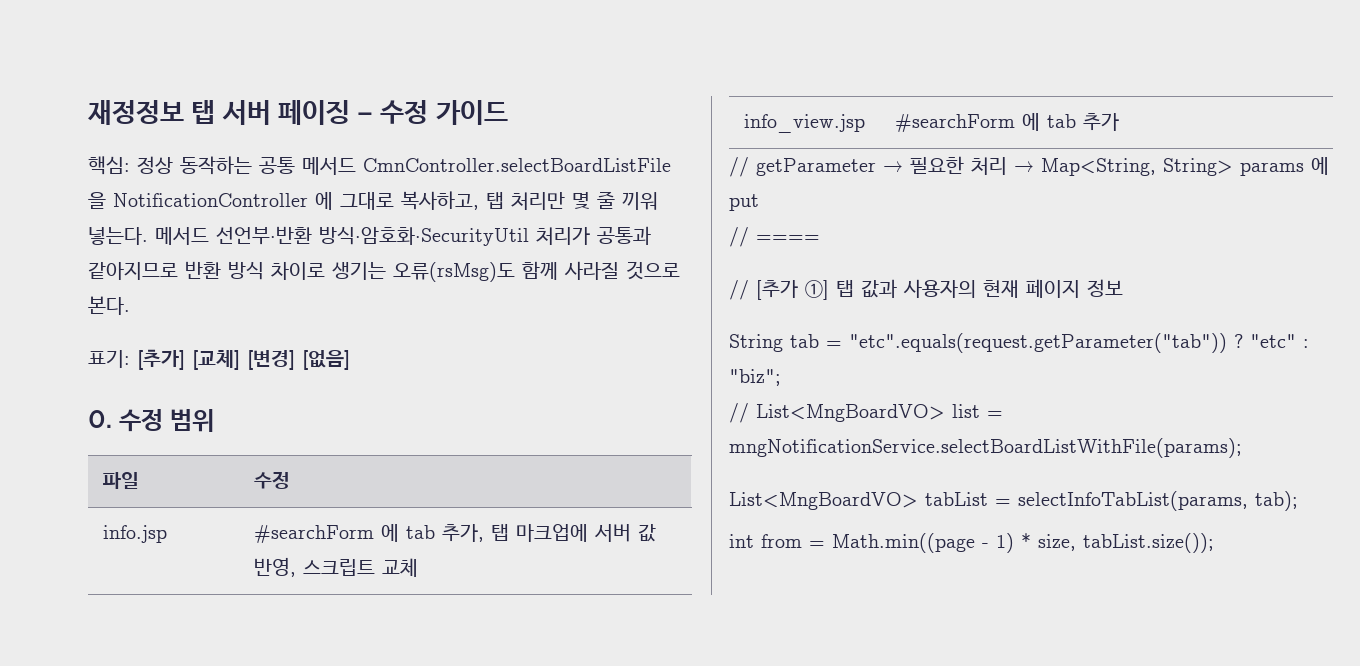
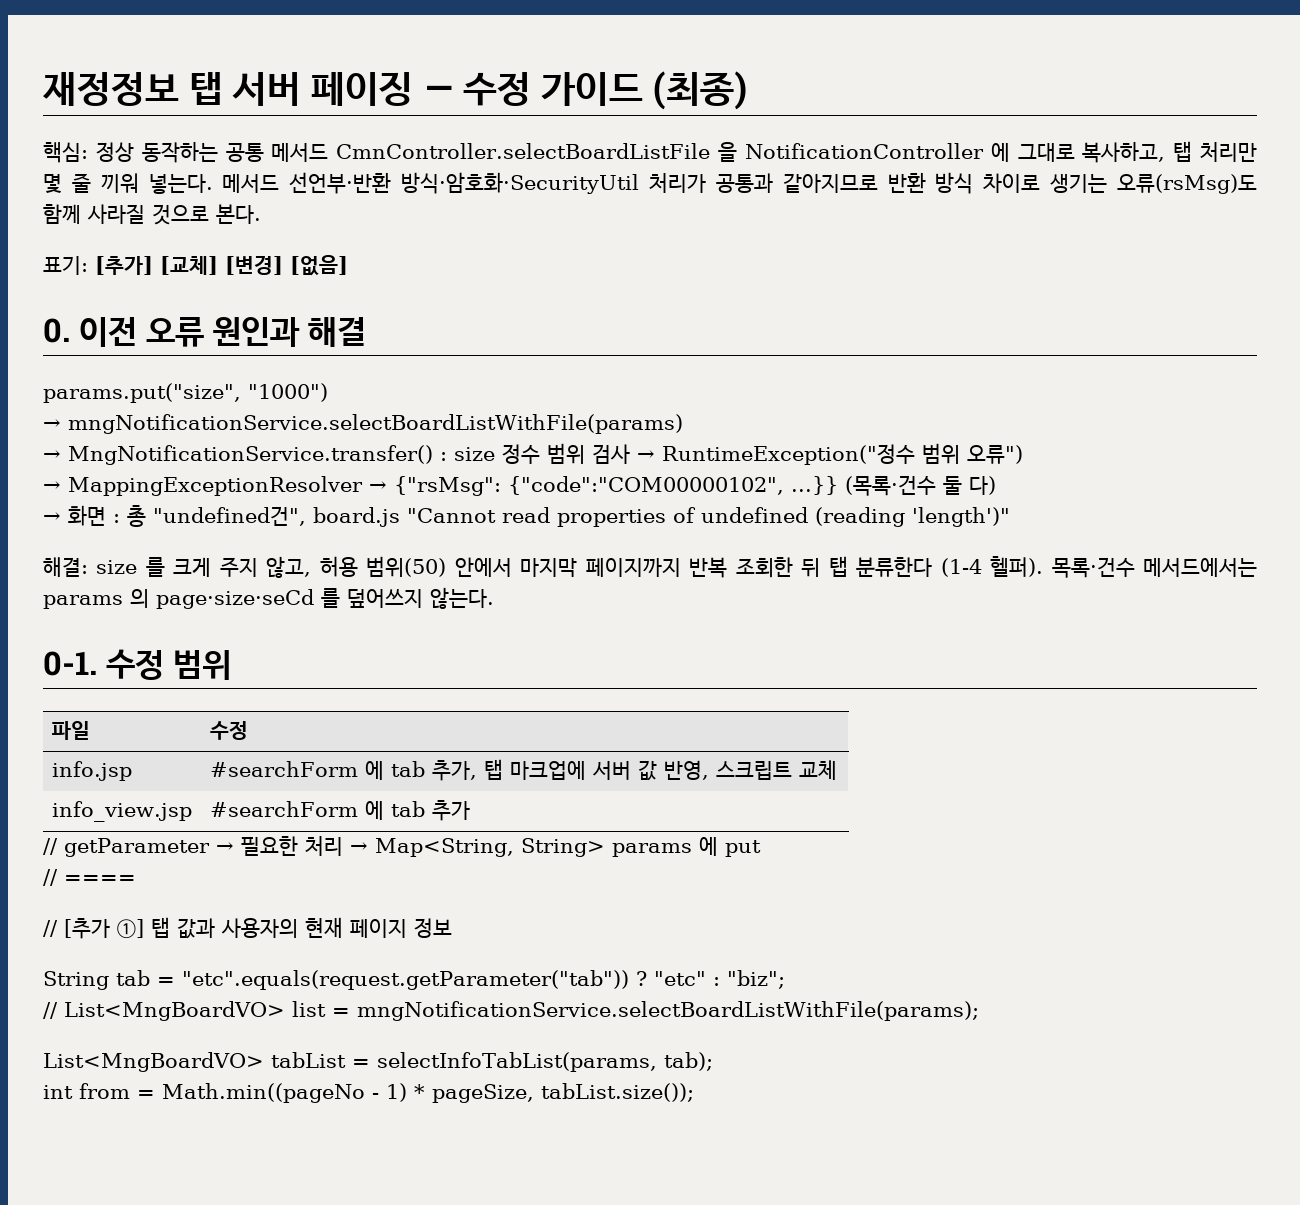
(508, 112) none -> [652,71,747,110] (최종)
(112, 419) none -> [78,317,367,347] [43,383,328,403] [43,414,683,434] [43,443,1023,465] [43,475,996,496] [43,505,1010,527] [43,556,1258,578] [43,587,494,609] [43,651,97,676] 이전 오류 원인과 해결 // params.put("size", "1000") // → mngNotificationService.selectBoardListWithFile(params) // → MngNotificationService.transfer() : size 정수 범위 검사 → RuntimeException("정수 범위 오류") // → MappingExceptionResolver → {"rsMsg": {"code":"COM00000102", ...}} (목록·건수 둘 다) // → 화면 : 총 "undefined건", board.js "Cannot read properties of undefined (reading 'length')" // 해결: size 를 크게 주지 않고, 허용 범위(50) 안에서 마지막 페이지까지 반복 조회한 뒤 탭 분류한다 (1-4 헬퍼). 목록·건수 메서드에서는 params 의 page·size·seCd 를 덮어쓰지 않는다. // 0-1.
[832,533,975,553] Math.min((page -> [162,1083,365,1103] Math.min((pageNo
[1038,534,1076,551] size, -> [432,1084,534,1103] pageSize,

